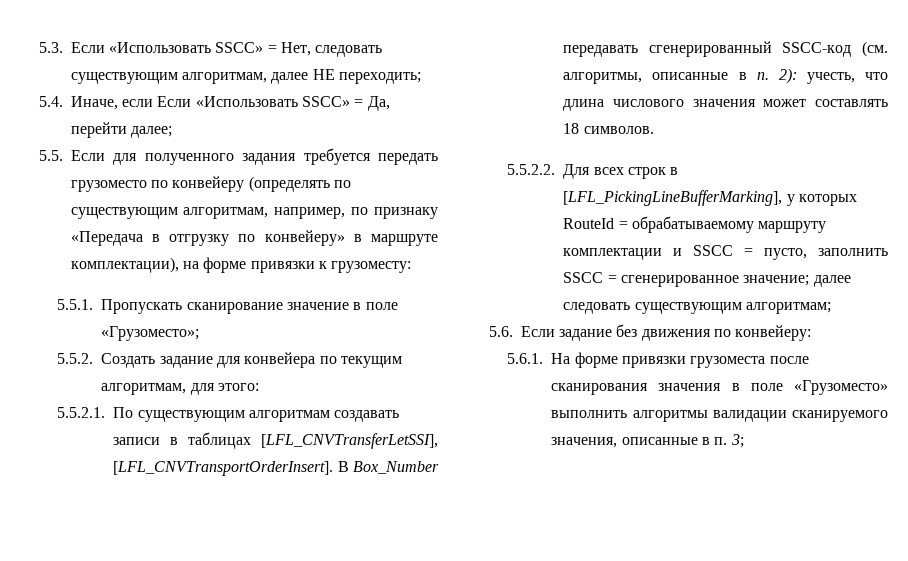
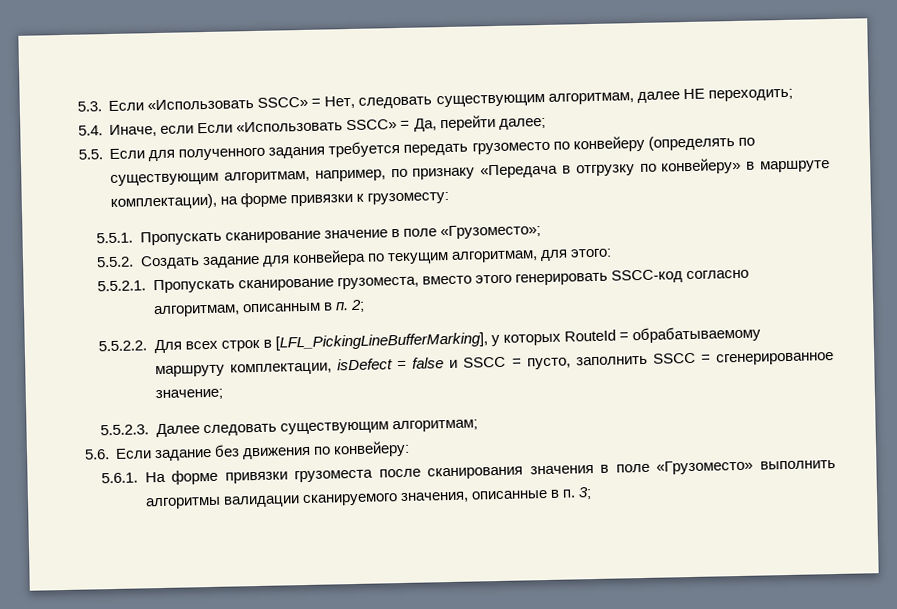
[113,407,400,422] [113,432,438,449] [113,461,440,476] [563,41,888,57] [563,68,888,84] [563,99,888,111] [563,123,654,134] По существующим алгоритмам создавать записи в таблицах [LFL_CNVTransferLetSSI], [LFL_CNVTransportOrderInsert]. В Box_Number передавать сгенерированный SSCC-код (см. алгоритмы, описанные в п. 2): учесть, что длина числового значения может составлять 18 символов. -> [152,269,750,294] [152,299,366,318] Пропускать сканирование грузоместа, вместо этого генерировать SSCC-код согласно алгоритмам, описанным в п. 2;
[563,248,663,260] комплектации -> [229,357,445,376] комплектации, isDefect = false
[813,275,851,287] далее -> [100,423,200,438] // 5.5.2.3. Далее

